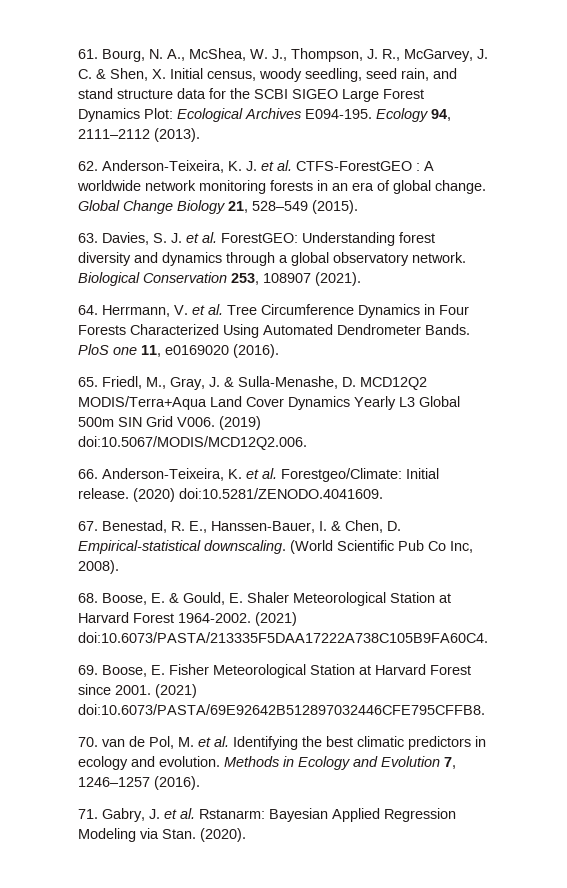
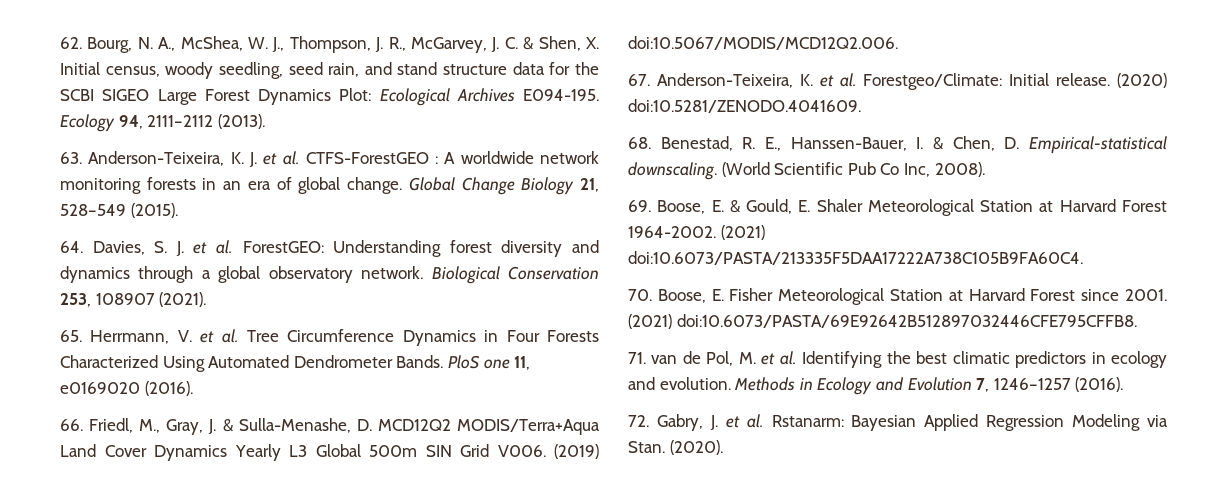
[78,49,98,59] 61. -> [60,37,82,49] 62.
[78,161,98,171] 62. -> [60,152,82,164] 63.
[78,233,98,243] 63. -> [60,241,83,253] 64.
[78,305,98,315] 64. -> [60,330,82,342] 65.
[78,377,98,387] 65. -> [60,419,83,431] 66.
[78,469,98,479] 66. -> [628,74,650,86] 67.
[78,521,98,531] 67. -> [628,137,651,149] 68.
[78,593,98,603] 68. -> [628,200,651,212] 69.
[78,665,98,675] 69. -> [628,289,652,301] 70.
[78,737,98,747] 70. -> [628,352,646,364] 71.
[78,809,98,819] 71. -> [628,415,649,427] 72.

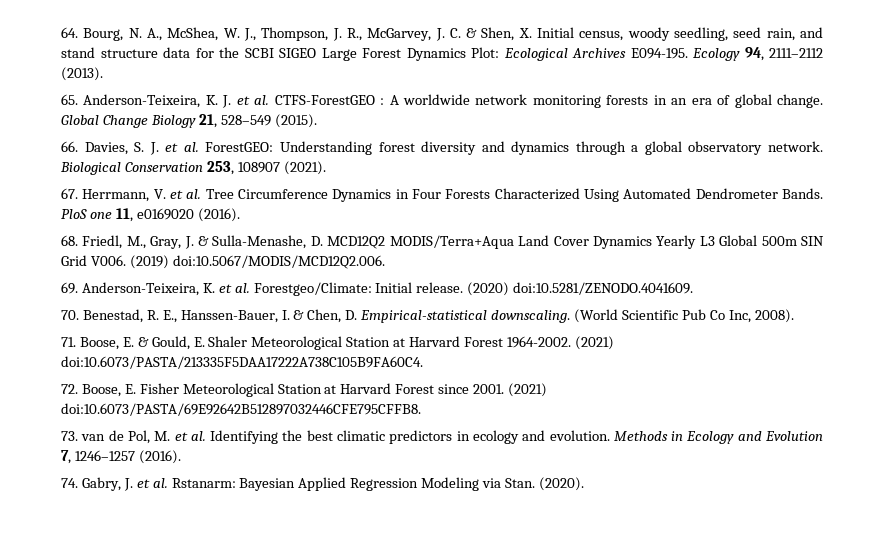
[60,37,82,49] 62. -> [61,27,78,38] 64.
[60,152,82,164] 63. -> [61,94,78,105] 65.
[60,241,83,253] 64. -> [61,141,78,152] 66.
[60,330,82,342] 65. -> [61,188,78,199] 67.
[60,419,83,431] 66. -> [61,235,78,246] 68.
[628,74,650,86] 67. -> [61,282,78,294] 69.
[628,137,651,149] 68. -> [61,310,79,320] 70.
[628,200,651,212] 69. -> [61,337,76,347] 71.
[628,289,652,301] 70. -> [61,384,78,394] 72.
[628,352,646,364] 71. -> [61,431,78,441] 73.
[628,415,649,427] 72. -> [61,478,78,488] 74.

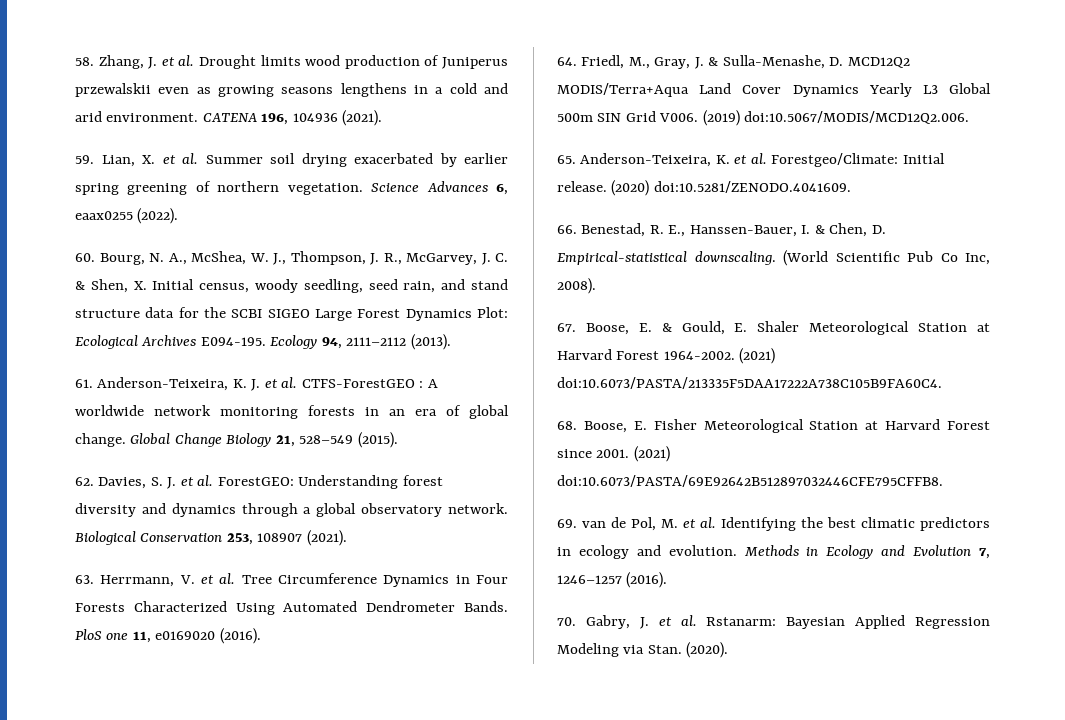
[61,27,78,38] 64. -> [75,55,508,69] [75,83,508,97] [75,110,383,126] [75,153,508,167] [75,181,508,195] [75,208,179,224] [75,253,95,262] 58. Zhang, J. et al. Drought limits wood production of Juniperus przewalskii even as growing seasons lengthens in a cold and arid environment. CATENA 196, 104936 (2021). // 59. Lian, X. et al. Summer soil drying exacerbated by earlier spring greening of northern vegetation. Science Advances 6, eaax0255 (2022). // 60.
[61,94,78,105] 65. -> [75,379,93,388] 61.
[61,141,78,152] 66. -> [75,477,94,486] 62.
[61,188,78,199] 67. -> [75,575,94,584] 63.
[61,235,78,246] 68. -> [557,57,577,66] 64.
[61,282,78,294] 69. -> [557,155,576,164] 65.
[61,310,79,320] 70. -> [557,225,577,234] 66.
[61,337,76,347] 71. -> [557,323,576,332] 67.
[61,384,78,394] 72. -> [557,421,577,430] 68.
[61,431,78,441] 73. -> [557,519,577,528] 69.
[61,478,78,488] 74. -> [557,617,576,626] 70.

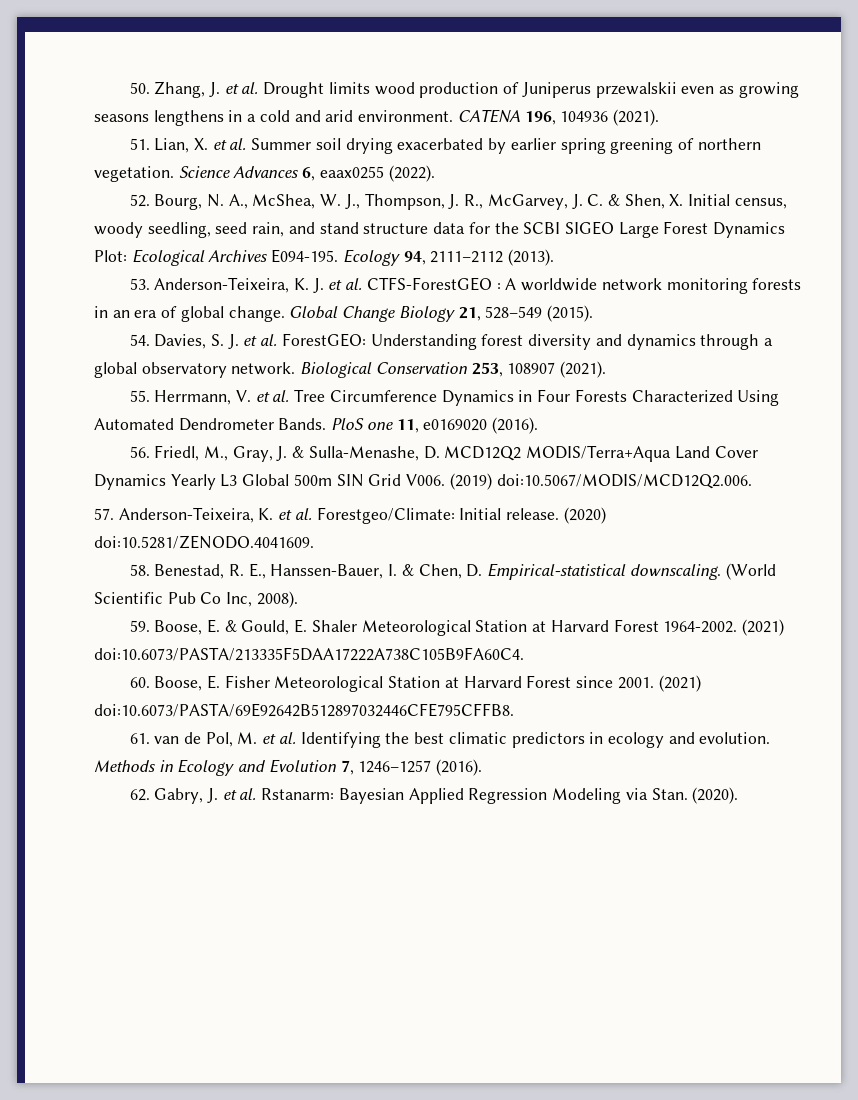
[75,57,94,66] 58. -> [129,82,150,94] 50.
[75,155,94,164] 59. -> [129,138,150,150] 51.
[75,253,95,262] 60. -> [129,194,150,207] 52.
[75,379,93,388] 61. -> [129,278,150,290] 53.
[75,477,94,486] 62. -> [129,334,150,346] 54.
[75,575,94,584] 63. -> [129,390,150,402] 55.
[557,57,577,66] 64. -> [129,446,150,458] 56.
[557,155,576,164] 65. -> [94,508,114,520] 57.
[557,225,577,234] 66. -> [129,564,150,576] 58.
[557,323,576,332] 67. -> [129,620,150,632] 59.
[557,421,577,430] 68. -> [129,677,150,688] 60.
[557,519,577,528] 69. -> [129,733,150,744] 61.
[557,617,576,626] 70. -> [129,789,150,801] 62.

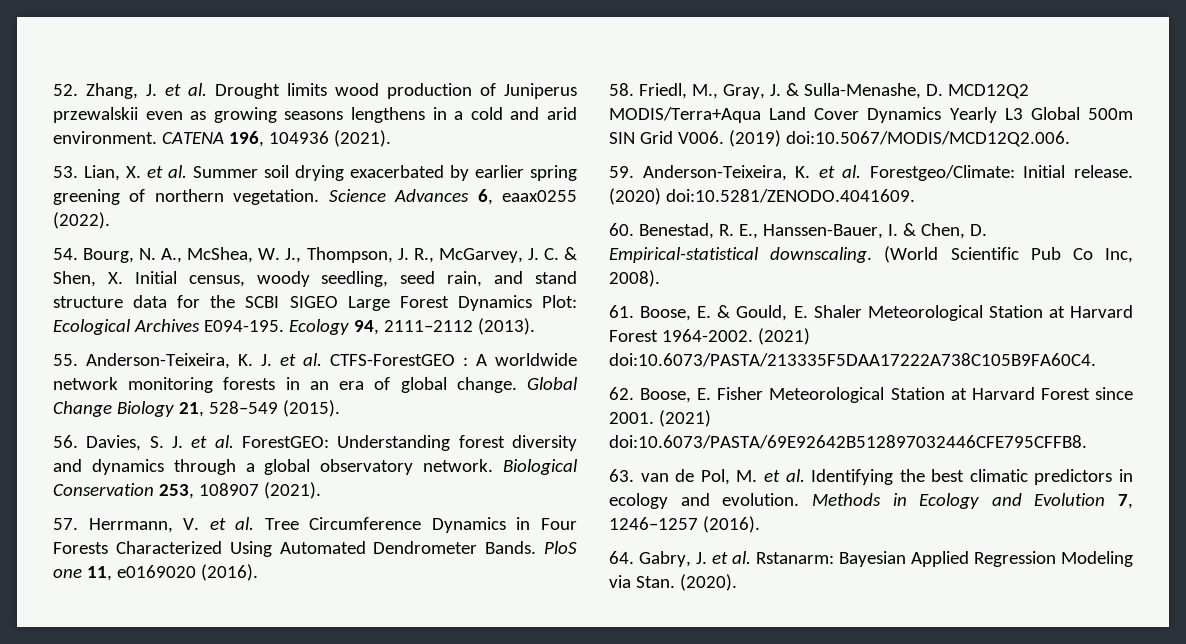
[129,82,150,94] 50. -> [53,84,78,96] 52.
[129,138,150,150] 51. -> [53,166,78,178] 53.
[129,194,150,207] 52. -> [53,248,78,260] 54.
[129,278,150,290] 53. -> [53,354,78,366] 55.
[129,334,150,346] 54. -> [53,435,78,448] 56.
[129,390,150,402] 55. -> [53,518,78,530] 57.
[129,446,150,458] 56. -> [609,83,634,96] 58.
[94,508,114,520] 57. -> [609,166,634,178] 59.
[129,564,150,576] 58. -> [609,223,634,236] 60.
[129,620,150,632] 59. -> [609,305,634,318] 61.
[129,677,150,688] 60. -> [609,387,634,400] 62.
[129,733,150,744] 61. -> [609,469,634,482] 63.
[129,789,150,801] 62. -> [609,551,634,564] 64.

